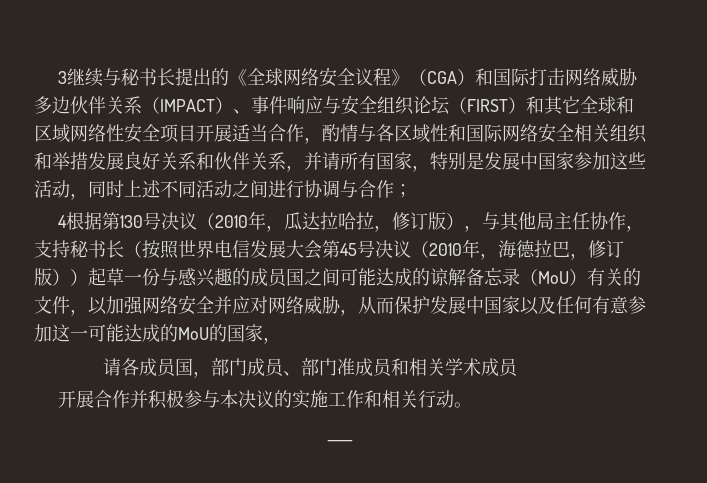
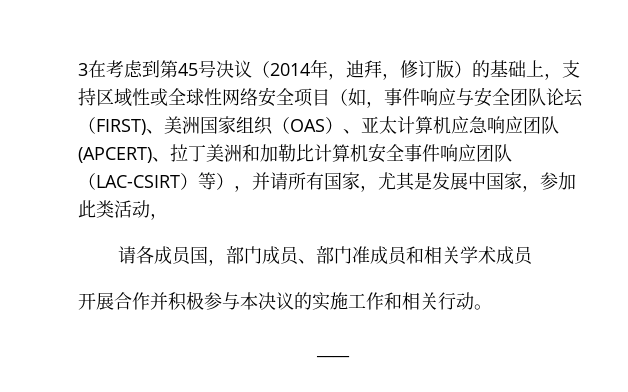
[67,67,639,87] [34,95,634,115] [34,123,647,144] [34,152,286,170] 继续与秘书长提出的《全球网络安全议程》（CGA）和国际打击网络威胁多边伙伴关系（IMPACT）、事件响应与安全组织论坛（FIRST）和其它全球和区域网络性安全项目开展适当合作，酌情与各区域性和国际网络安全相关组织和举措发展良好关系和伙伴关系 -> [88,59,580,80] [78,87,583,108] [78,116,559,135] [78,143,512,163] [78,172,234,190] 在考虑到第45号决议（2014年，迪拜，修订版）的基础上，支持区域性或全球性网络安全项目（如，事件响应与安全团队论坛（FIRST)、美洲国家组织（OAS）、亚太计算机应急响应团队(APCERT)、拉丁美洲和加勒比计算机安全事件响应团队（LAC-CSIRT）等）
[430,152,466,170] 特别 -> [378,172,415,191] 尤其
[574,152,646,170] 参加这些 -> [522,172,576,192] [78,200,114,218] ，参加此类
[88,180,412,198] [58,211,645,232] [34,239,624,260] [34,267,641,287] [34,295,646,316] [34,324,281,344] 同时上述不同活动之间进行协调与合作； // 4根据第130号决议（2010年，瓜达拉哈拉，修订版），与其他局主任协作，支持秘书长（按照世界电信发展大会第45号决议（2010年，海德拉巴，修订版））起草一份与感兴趣的成员国之间可能达成的谅解备忘录（MoU）有关的文件，以加强网络安全并应对网络威胁，从而保护发展中国家以及任何有意参加这一可能达成的MoU的国家， -> (168, 216) none

